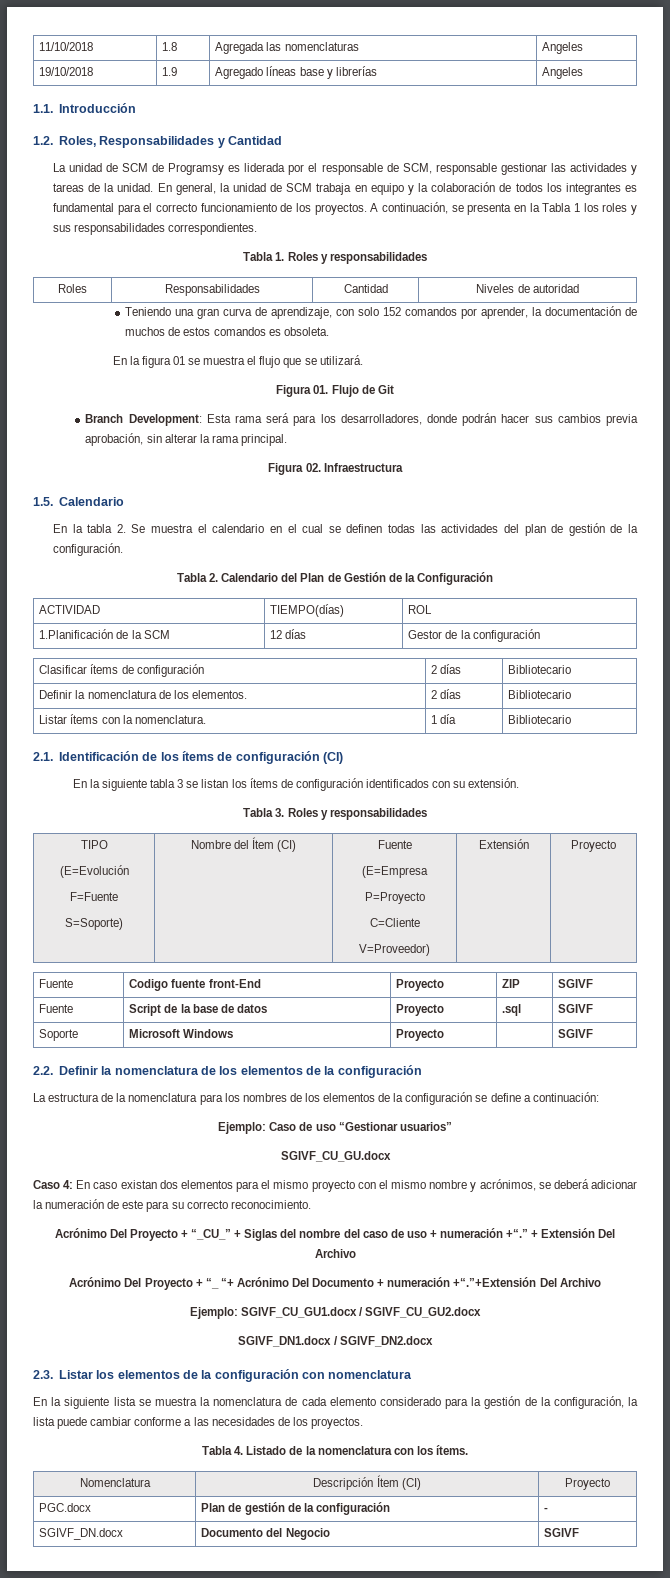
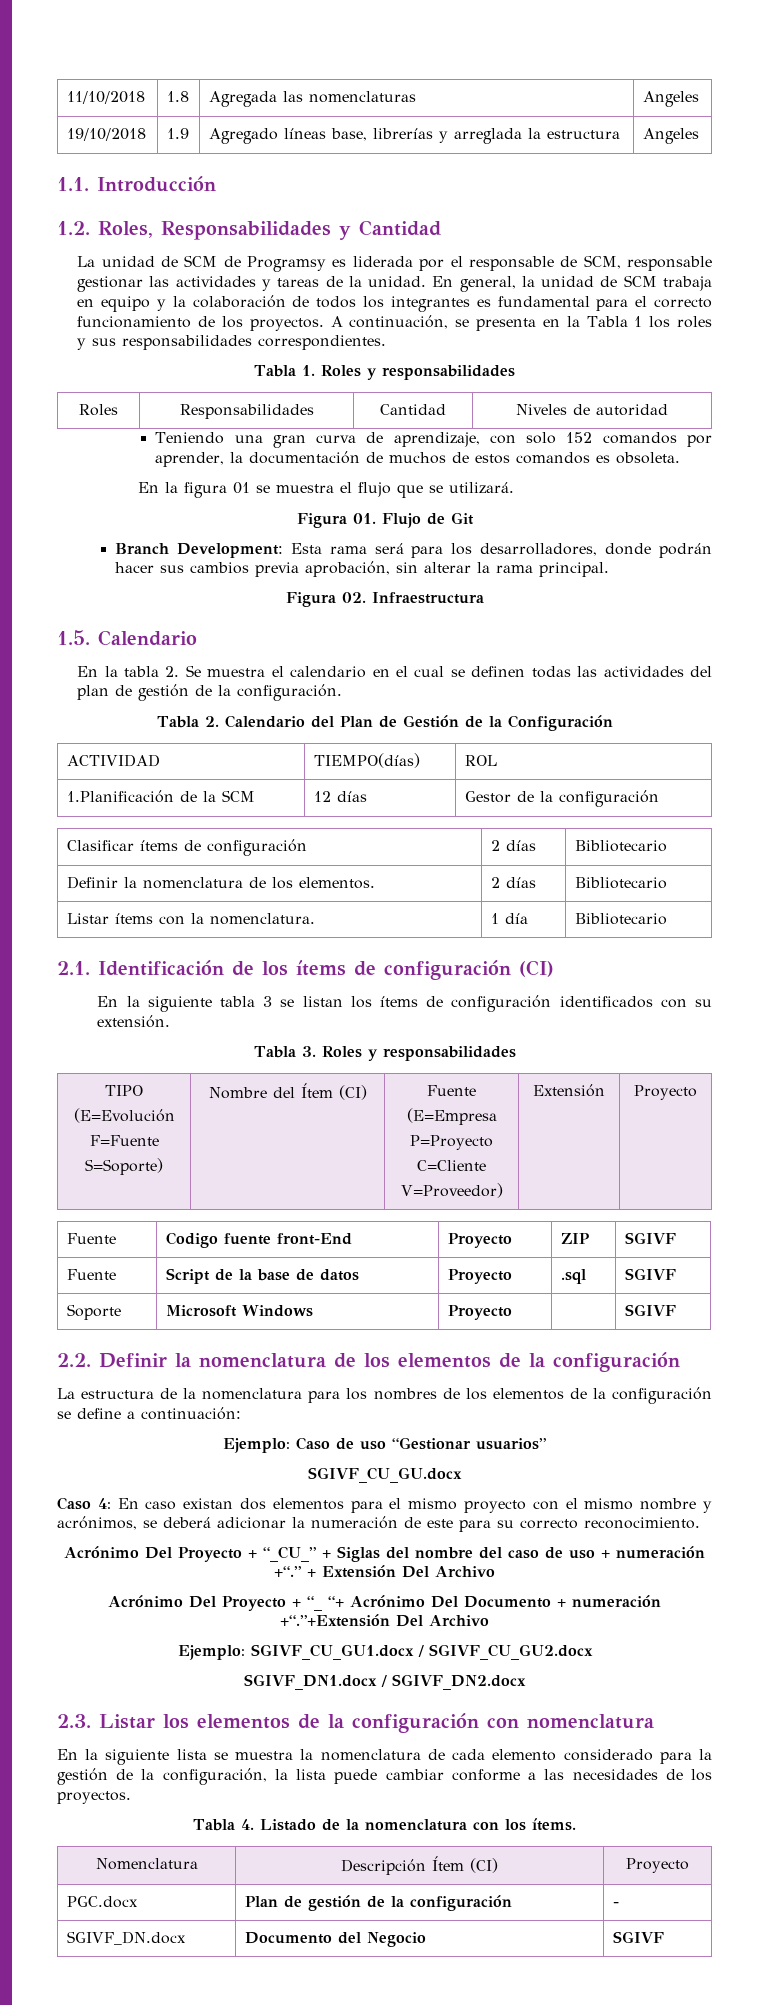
[299,66,377,79] base y librerías -> [330,128,620,144] base, librerías y arreglada la estructura

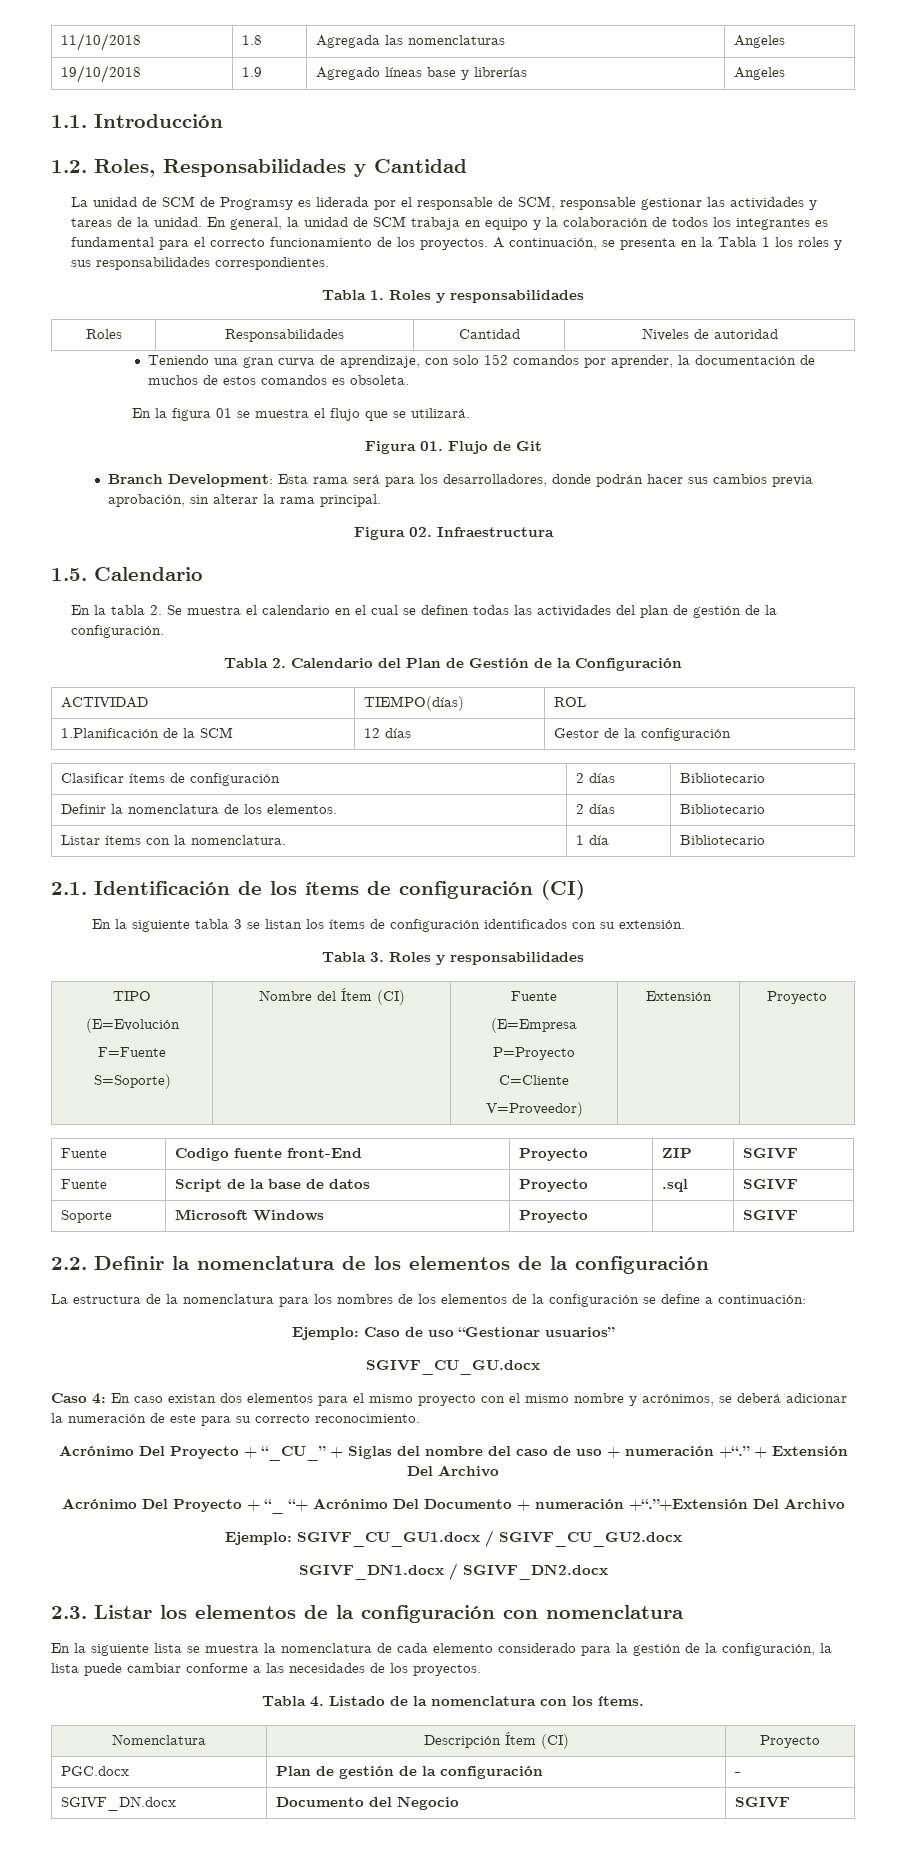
[330,128,367,141] base, -> [426,67,469,80] base y
[438,128,620,144] y arreglada la estructura -> (527, 72) none

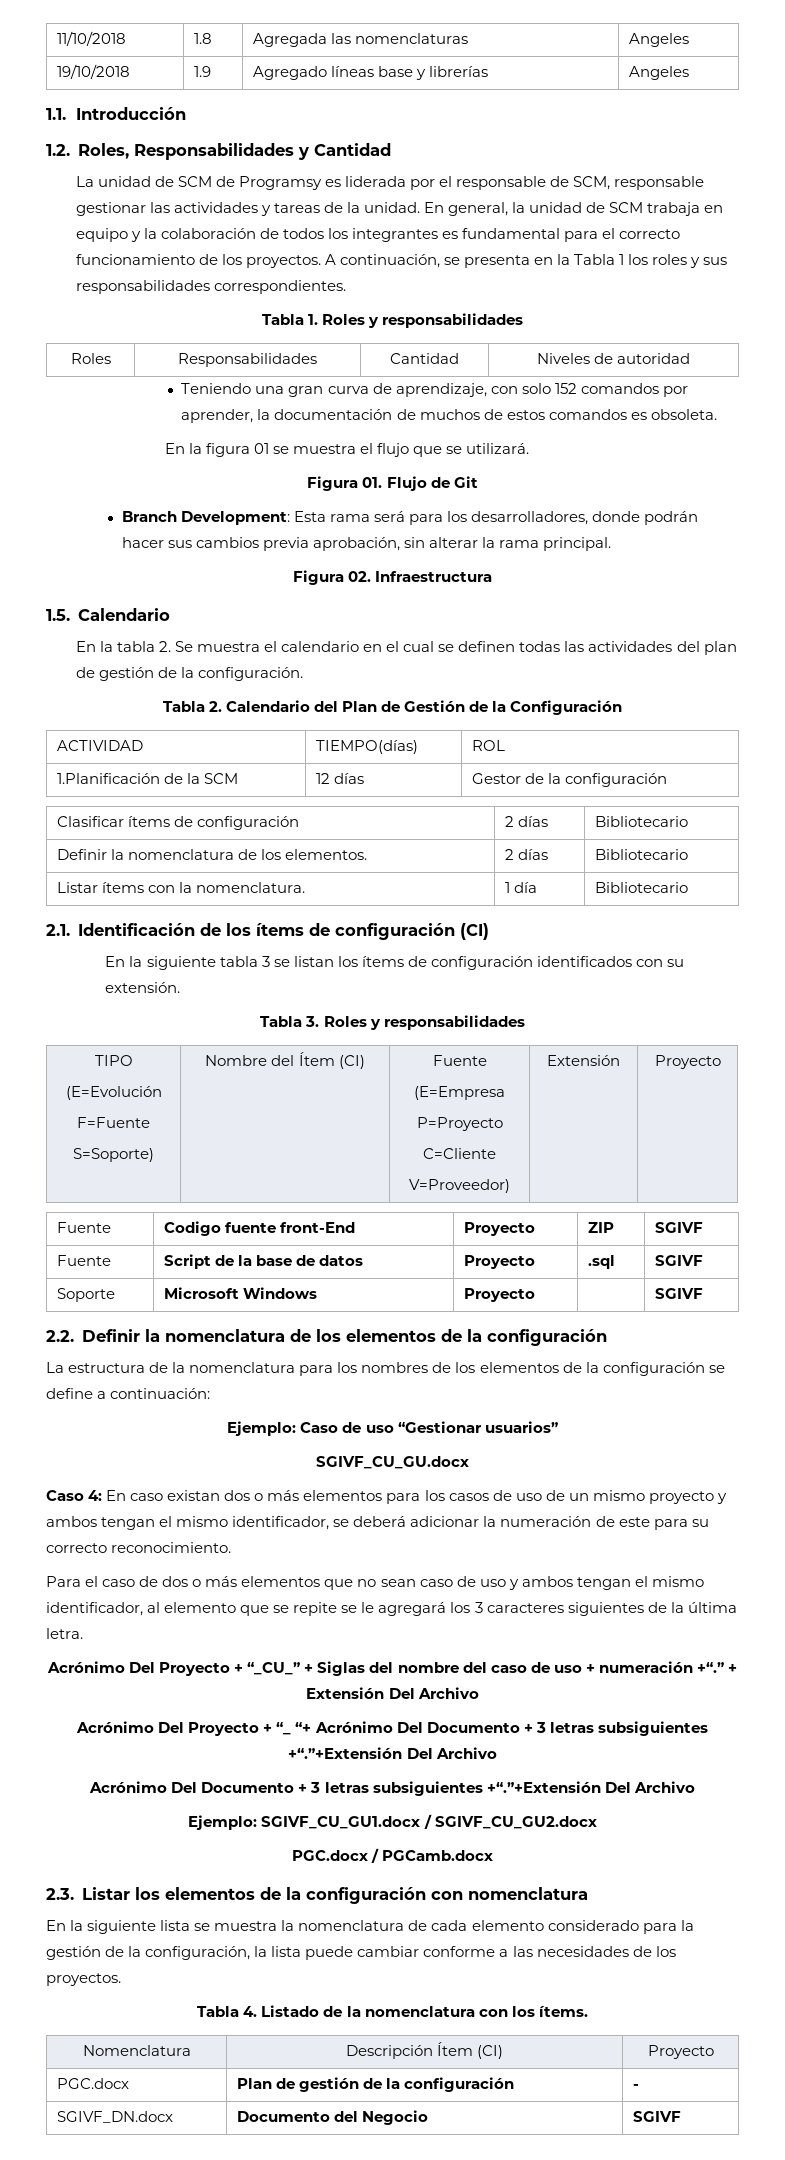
[247,1393,714,1406] elementos para el mismo proyecto con el mismo nombre y acrónimos, -> [254,1490,727,1504] [46,1516,330,1530] o más elementos para los casos de uso de un mismo proyecto y ambos tengan el mismo identificador,
(420, 1418) none -> [46,1576,704,1590] [46,1602,737,1616] [46,1628,83,1639] // Para el caso de dos o más elementos que no sean caso de uso y ambos tengan el mismo identificador, al elemento que se repite se le agregará los 3 caracteres siguientes de la última letra.
[534,1499,624,1509] numeración -> [535,1721,708,1736] [288,1747,497,1759] [89,1781,483,1796] 3 letras subsiguientes +“.”+Extensión Del Archivo // Acrónimo Del Documento + 3 letras subsiguientes
[298,1563,608,1580] SGIVF_DN1.docx / SGIVF_DN2.docx -> [291,1848,494,1863] PGC.docx / PGCamb.docx

